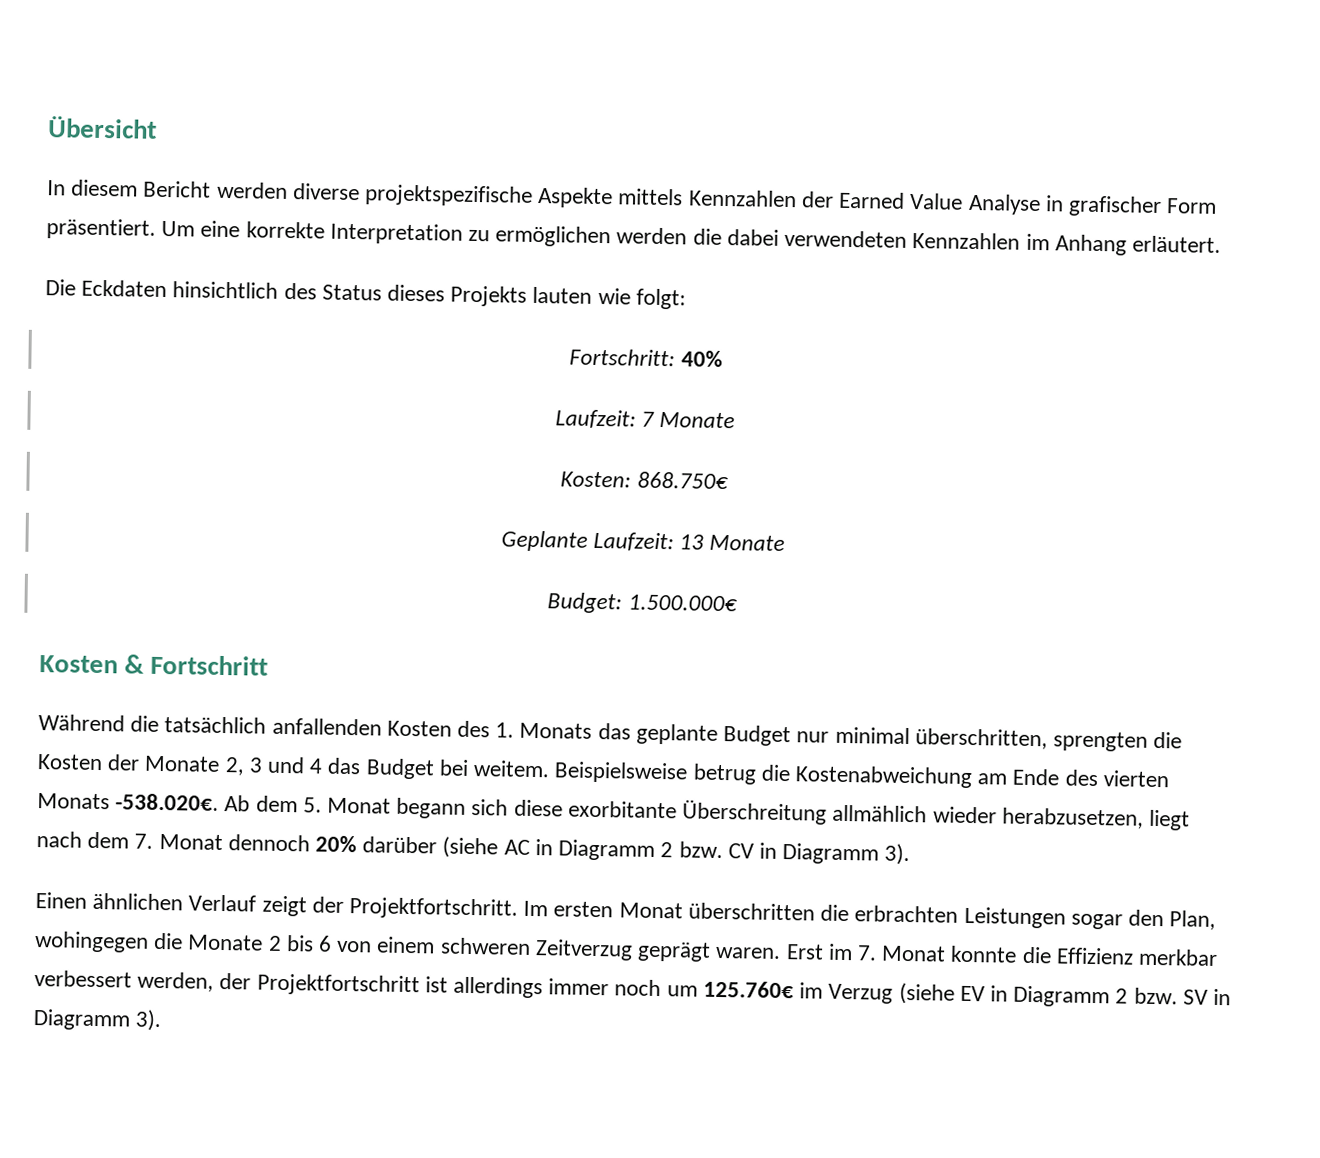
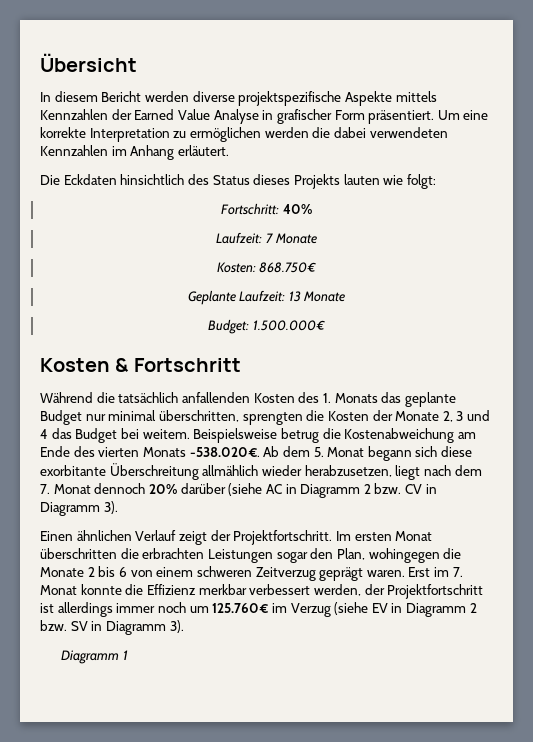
(163, 1020) none -> [60,650,128,664] // Diagramm 1

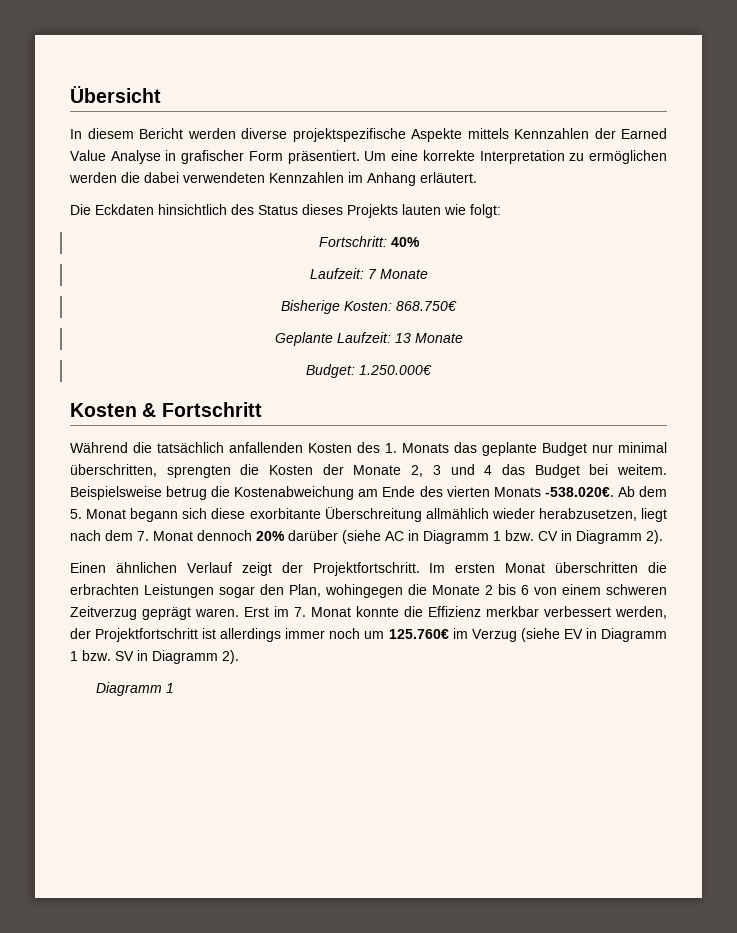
(317, 238) none -> [281,300,340,314] Bisherige
[252,320,325,331] 1.500.000€ -> [359,365,432,375] 1.250.000€
[363,484,371,494] 2 -> [493,531,501,541] 1
[103,501,118,514] 3). -> [646,530,663,544] 2).
[469,603,477,613] 2 -> [70,651,78,661] 1
[169,620,184,633] 3). -> [222,650,239,664] 2).

